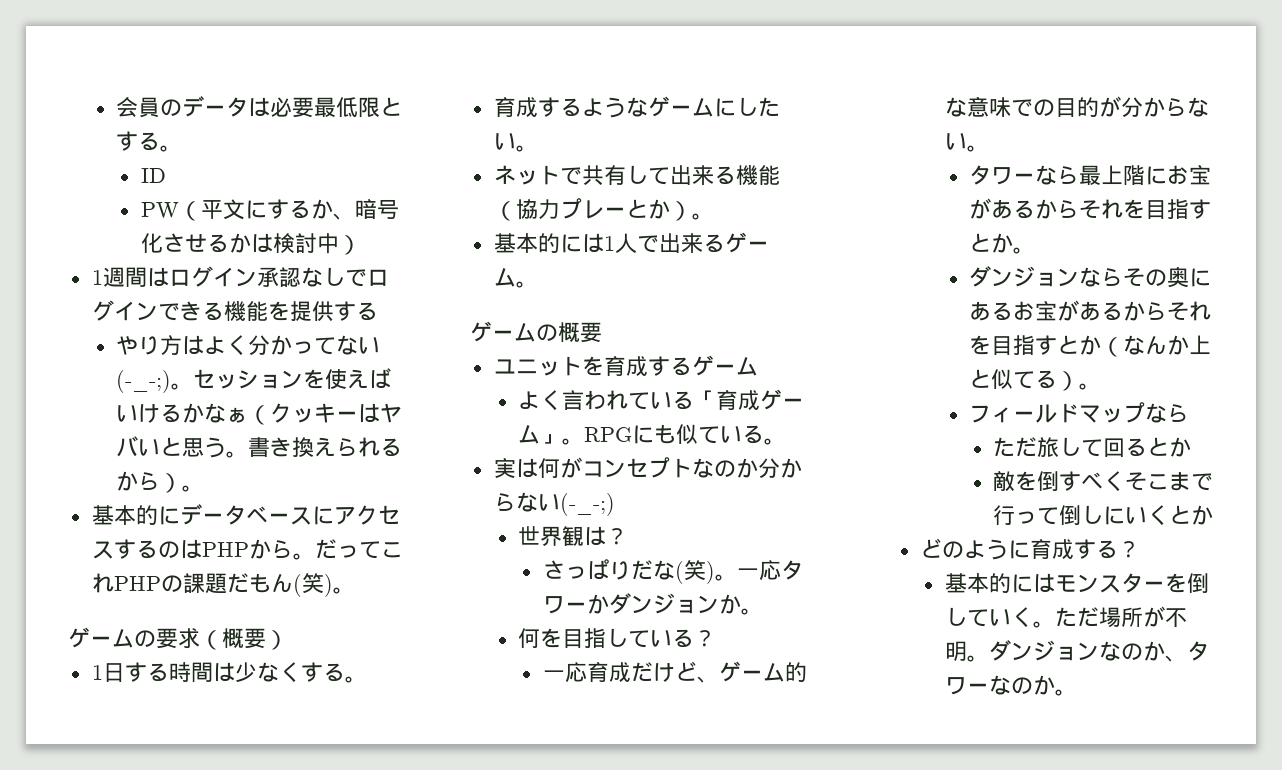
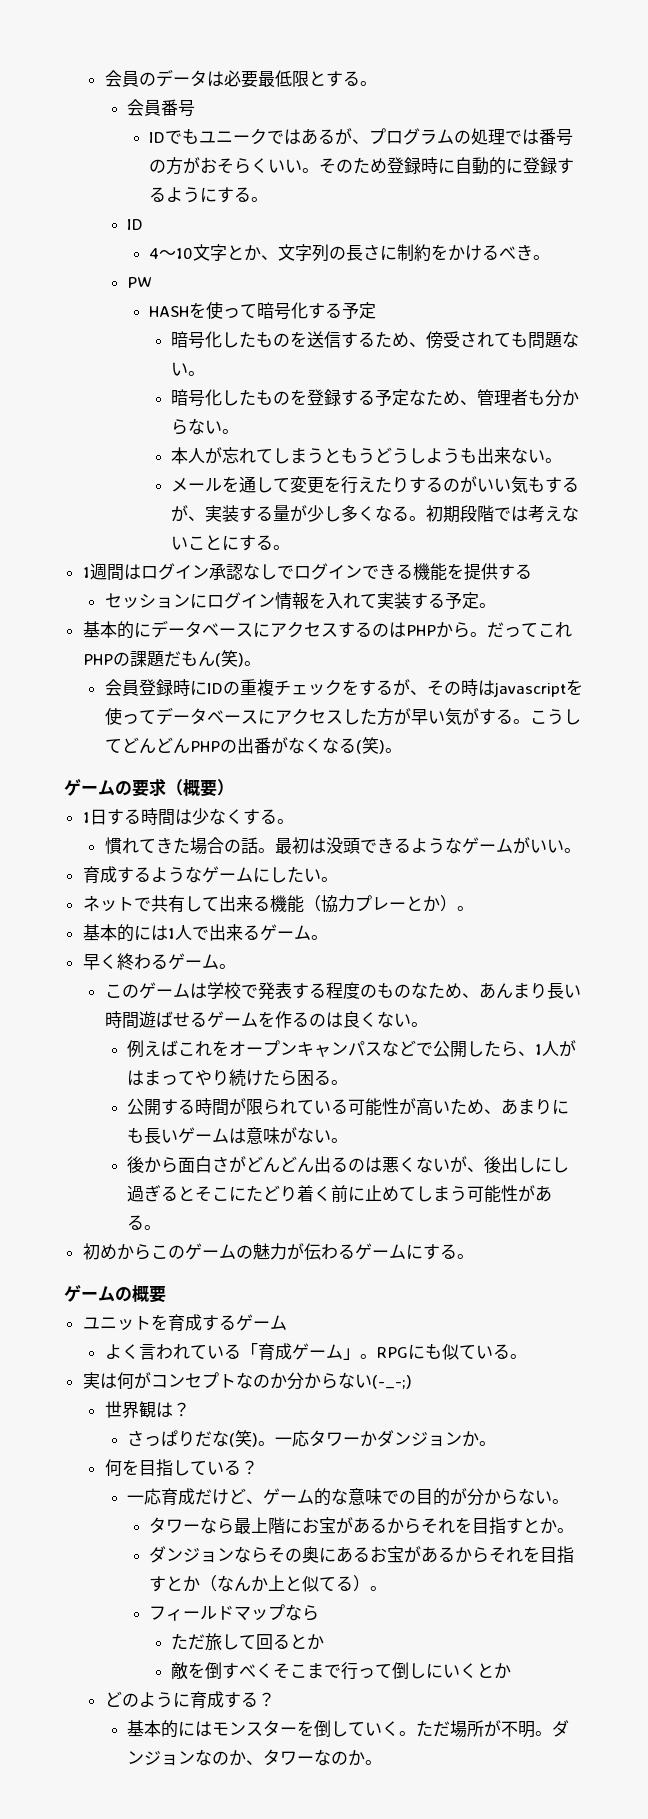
[140,168,166,183] [140,199,399,221] [140,233,361,255] // ID // PW（平文にするか、暗号化させるかは検討中） -> [126,99,195,117] [148,128,573,146] [148,157,574,175] [148,187,268,203] [126,219,143,230] [148,244,550,262] [126,277,152,288] [148,301,376,320] [170,331,579,349] [170,362,205,376] [170,389,579,407] [170,418,239,435] [170,447,562,464] [170,476,579,494] [170,505,579,523] [170,535,290,551] // 会員番号 // IDでもユニークではあるが、プログラムの処理では番号の方がおそらくいい。そのため登録時に自動的に登録するようにする。 // ID // 4～10文字とか、文字列の長さに制約をかけるべき。 // PW // HASHを使って暗号化する予定 // 暗号化したものを送信するため、傍受されても問題ない。 // 暗号化したものを登録する予定なため、管理者も分からない。 // 本人が忘れてしまうともうどうしようも出来ない。 // メールを通して変更を行えたりするのがいい気もするが、実装する量が少し多くなる。初期段階では考えないことにする。
[116,335,381,356] [116,368,392,393] [116,403,403,425] [116,436,403,458] [116,471,183,493] やり方はよく分かってない(-_-;)。セッションを使えばいけるかなぁ（クッキーはヤバいと思う。書き換えられるから） -> [104,592,479,610] セッションにログイン情報を入れて実装する予定
(355, 590) none -> [104,679,583,697] [104,707,581,726] [104,737,402,754] // 会員登録時にIDの重複チェックをするが、その時はjavascriptを使ってデータベースにアクセスした方が早い気がする。こうしてどんどんPHPの出番がなくなる(笑)。
(367, 679) none -> [104,837,581,855] // 慣れてきた場合の話。最初は没頭できるようなゲームがいい。
(538, 284) none -> [82,953,236,970] [104,982,581,1000] [104,1011,428,1029] [126,1040,576,1058] [126,1069,348,1086] [126,1098,569,1116] [126,1127,348,1144] [126,1156,569,1173] [126,1185,552,1203] [126,1215,161,1230] [82,1243,474,1260] // 早く終わるゲーム。 // このゲームは学校で発表する程度のものなため、あんまり長い時間遊ばせるゲームを作るのは良くない。 // 例えばこれをオープンキャンパスなどで公開したら、1人がはまってやり続けたら困る。 // 公開する時間が限られている可能性が高いため、あまりにも長いゲームは意味がない。 // 後から面白さがどんどん出るのは悪くないが、後出しにし過ぎるとそこにたどり着く前に止めてしまう可能性がある。 // 初めからこのゲームの魅力が伝わるゲームにする。

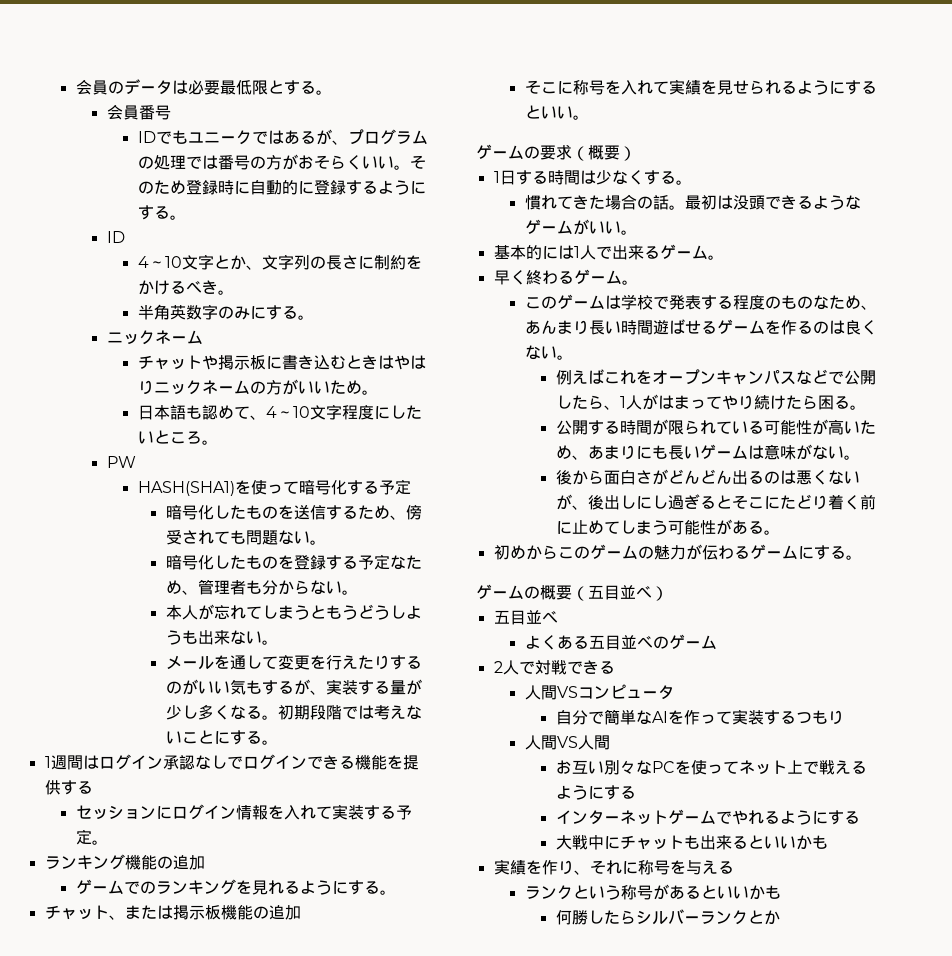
(550, 257) none -> [137,304,314,320] [106,330,203,345] [137,355,426,370] [137,379,378,395] [137,404,422,420] [137,430,218,445] // 半角英数字のみにする。 // ニックネーム // チャットや掲示板に書き込むときはやはりニックネームの方がいいため。 // 日本語も認めて、4～10文字程度にしたいところ。
[148,306,189,317] HASH -> [137,481,235,496] HASH(SHA1)
[82,620,572,639] [82,650,261,667] [104,679,583,697] [104,707,581,726] [104,737,385,754] 基本的にデータベースにアクセスするのはPHPから。だってこれPHPの課題だもん(笑)。 // 会員登録時にIDの重複チェックをするが、その時はjavascriptを使ってデータベースにアクセスした方が早い気がする。こうしてどんどんPHPの出番がなくなる(笑) -> [44,854,205,870] [75,879,396,895] [44,904,301,920] [524,79,877,95] [524,105,573,119] ランキング機能の追加 // ゲームでのランキングを見れるようにする。 // チャット、または掲示板機能の追加 // そこに称号を入れて実績を見せられるようにするといい
[82,866,338,883] [82,895,474,913] // 育成するようなゲームにしたい。 // ネットで共有して出来る機能（協力プレーとか）。 -> (637, 232) none
[82,1314,287,1331] [104,1343,527,1360] [82,1372,412,1390] [104,1401,190,1418] [126,1430,496,1447] [104,1459,258,1477] [126,1488,569,1506] [148,1517,574,1535] [148,1546,574,1564] [148,1575,387,1592] [148,1604,319,1621] [170,1633,324,1651] [170,1662,511,1680] [104,1691,275,1708] [126,1720,569,1738] [126,1749,382,1766] // ユニットを育成するゲーム // よく言われている「育成ゲーム」。RPGにも似ている。 // 実は何がコンセプトなのか分からない(-_-;) // 世界観は？ // さっぱりだな(笑)。一応タワーかダンジョンか。 // 何を目指している？ // 一応育成だけど、ゲーム的な意味での目的が分からない。 // タワーなら最上階にお宝があるからそれを目指すとか。 // ダンジョンならその奥にあるお宝があるからそれを目指すとか（なんか上と似てる）。 // フィールドマップなら // ただ旅して回るとか // 敵を倒すべくそこまで行って倒しにいくとか // どのように育成する？ // 基本的にはモンスターを倒していく。ただ場所が不明。ダンジョンなのか、タワーなのか。 -> [572,585,668,601] [493,610,558,625] [524,634,717,650] [493,660,615,675] [524,684,674,700] [555,709,844,725] [524,735,610,750] [555,760,867,775] [555,785,636,800] [555,809,860,825] [555,835,828,850] [493,859,734,875] [524,884,781,900] [555,909,780,925] （五目並べ） // 五目並べ // よくある五目並べのゲーム // 2人で対戦できる // 人間VSコンピュータ // 自分で簡単なAIを作って実装するつもり // 人間VS人間 // お互い別々なPCを使ってネット上で戦えるようにする // インターネットゲームでやれるようにする // 大戦中にチャットも出来るといいかも // 実績を作り、それに称号を与える // ランクという称号があるといいかも // 何勝したらシルバーランクとか

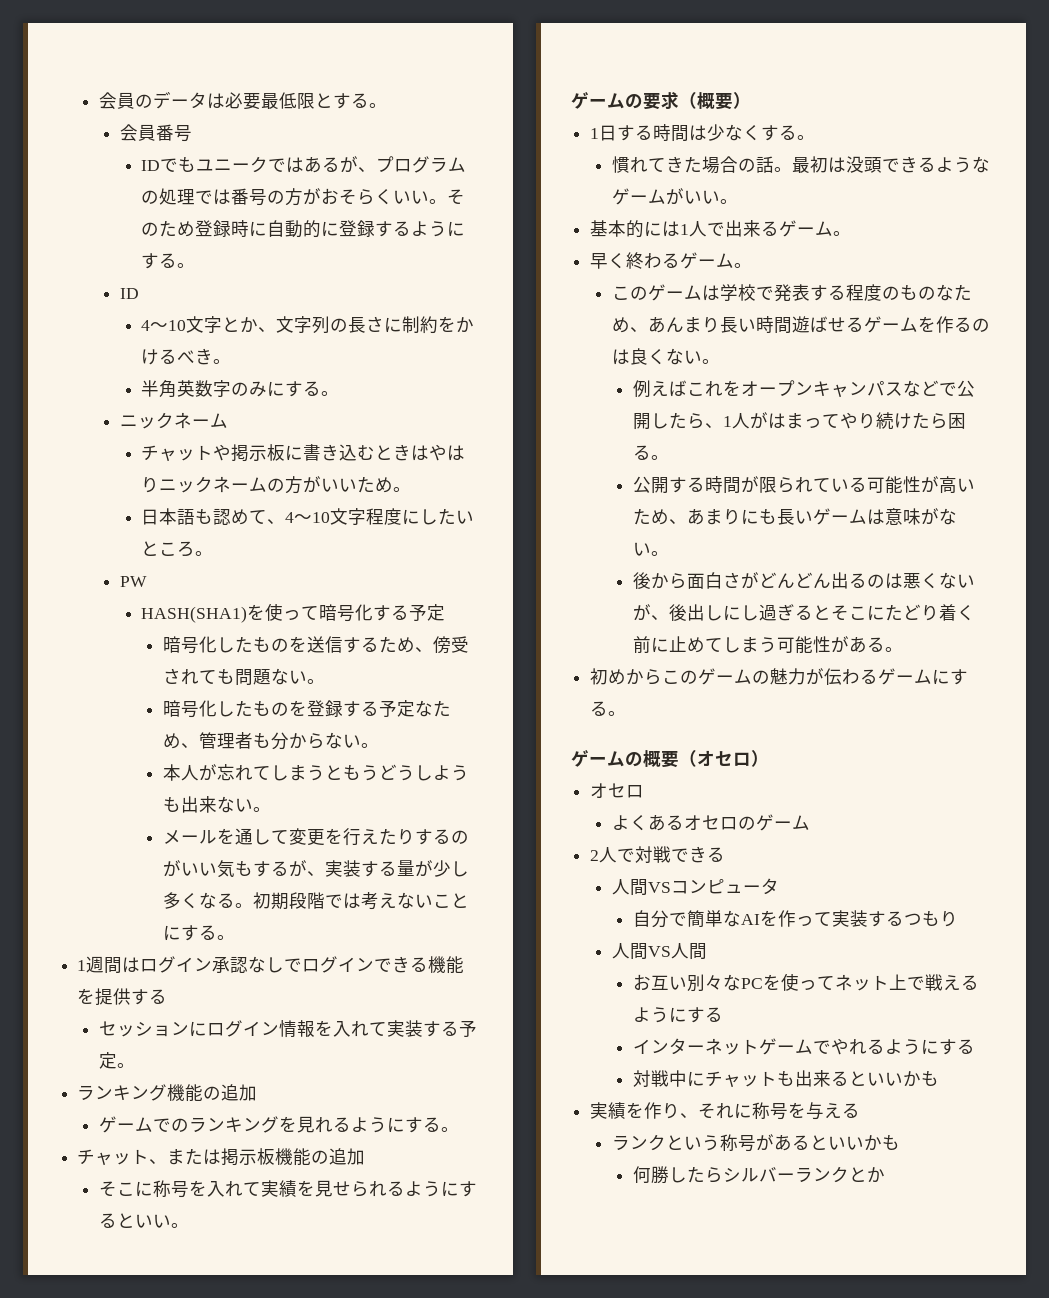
[588,585,668,601] [493,610,558,625] 五目並べ） // 五目並べ -> [697,750,769,767] [590,783,645,798] オセロ） // オセロ
[588,635,653,650] 五目並べ -> [683,815,738,830] オセロ
[555,835,572,850] 大 -> [633,1070,652,1087] 対

